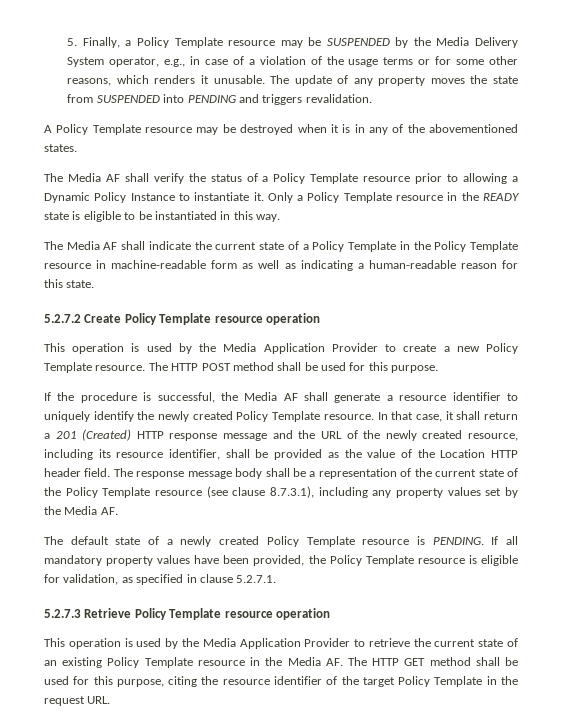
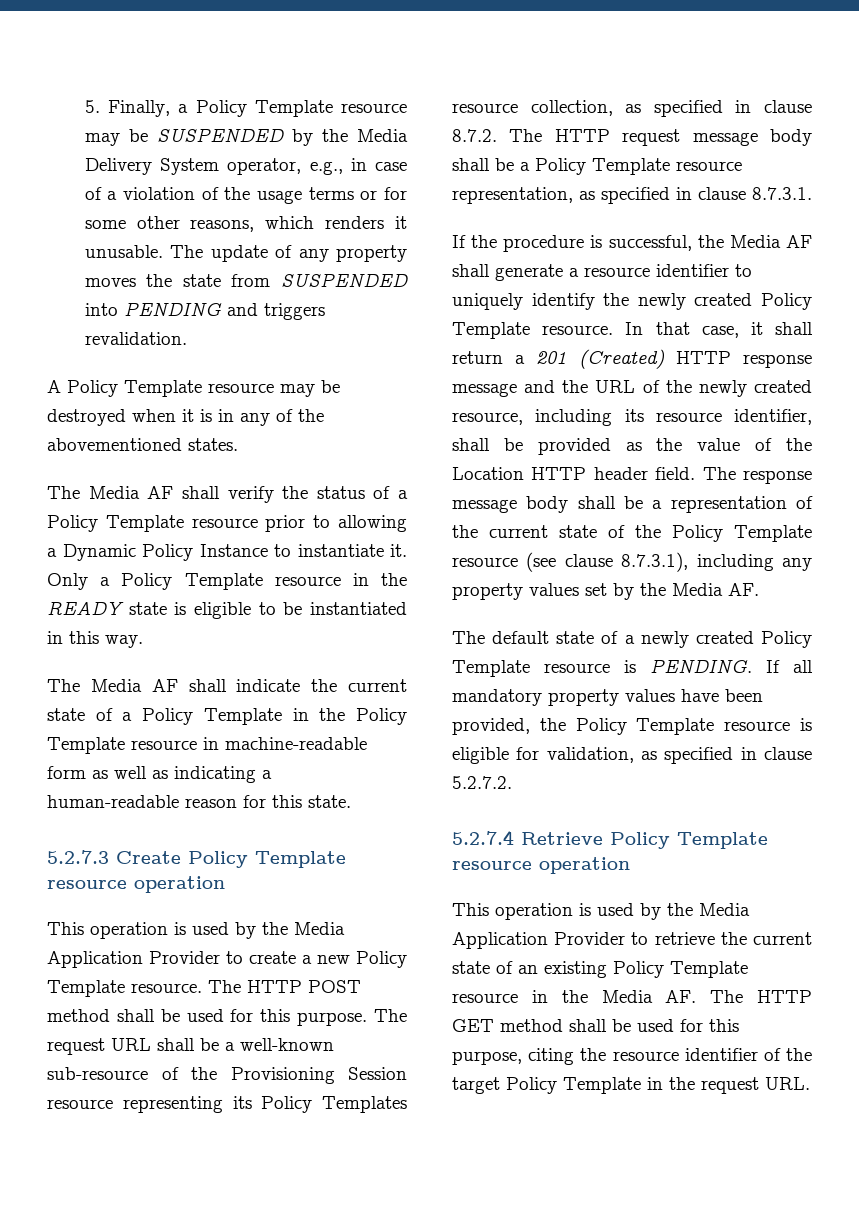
[44,314,81,323] 5.2.7.2 -> [47,850,109,864] 5.2.7.3
(439, 369) none -> [374,1009,407,1022] [47,1038,334,1055] [47,1067,407,1084] [47,1096,407,1113] [452,100,812,117] [452,129,812,146] [452,158,742,175] [452,187,812,204] The request URL shall be a well-known sub-resource of the Provisioning Session resource representing its Policy Templates resource collection, as specified in clause 8.7.2. The HTTP request message body shall be a Policy Template resource representation, as specified in clause 8.7.3.1.
[236,575,277,583] [44,609,81,618] 5.2.7.1. // 5.2.7.3 -> [452,776,512,789] [452,830,514,845] 5.2.7.2. // 5.2.7.4

